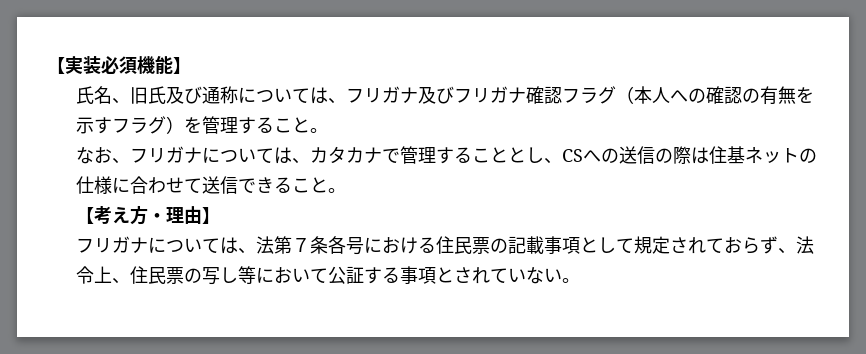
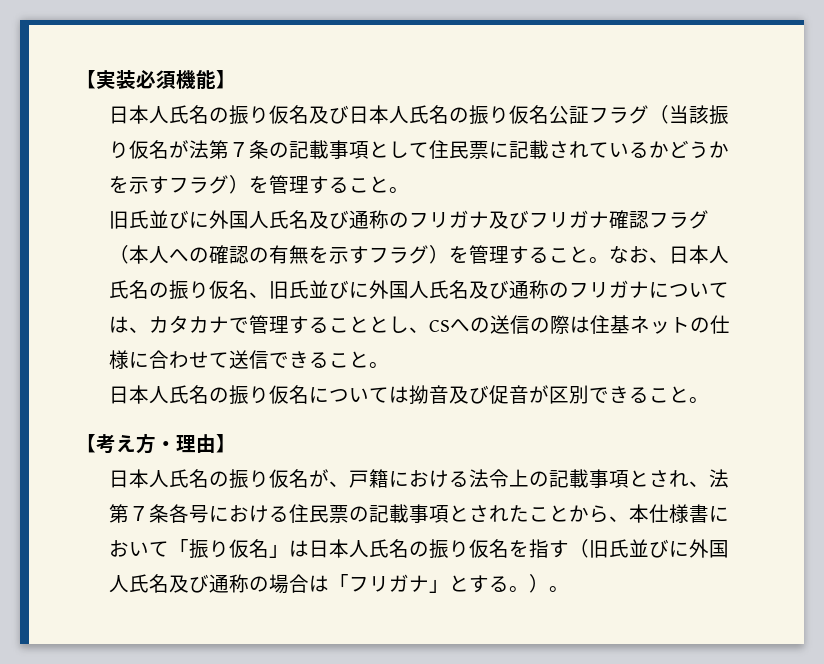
[76,86,347,104] 氏名、旧氏及び通称については、 -> [108,105,729,125] [108,140,729,159] [108,175,409,194] [108,210,409,229] 日本人氏名の振り仮名及び日本人氏名の振り仮名公証フラグ（当該振り仮名が法第７条の記載事項として住民票に記載されているかどうかを示すフラグ）を管理すること。 // 旧氏並びに外国人氏名及び通称の
[76,147,131,164] // なお、 -> [608,245,729,264] [108,280,569,300] なお、日本人氏名の振り仮名、旧氏並びに外国人氏名及び通称の
[76,205,221,225] [76,236,239,254] 【考え方・理由】 // フリガナについては -> [108,385,709,405] [76,433,236,454] [108,469,689,489] 日本人氏名の振り仮名については拗音及び促音が区別できること。 // 【考え方・理由】 // 日本人氏名の振り仮名が、戸籍における法令上の記載事項とされ
[598,236,815,254] [76,266,563,285] して規定されておらず、法令上、住民票の写し等において公証する事項とされていない -> [468,504,729,523] [108,539,729,559] [108,574,549,594] されたことから、本仕様書において「振り仮名」は日本人氏名の振り仮名を指す（旧氏並びに外国人氏名及び通称の場合は「フリガナ」とする。）

